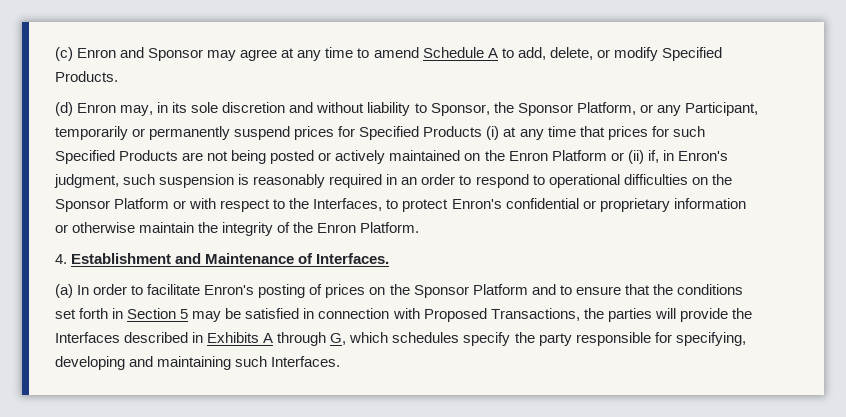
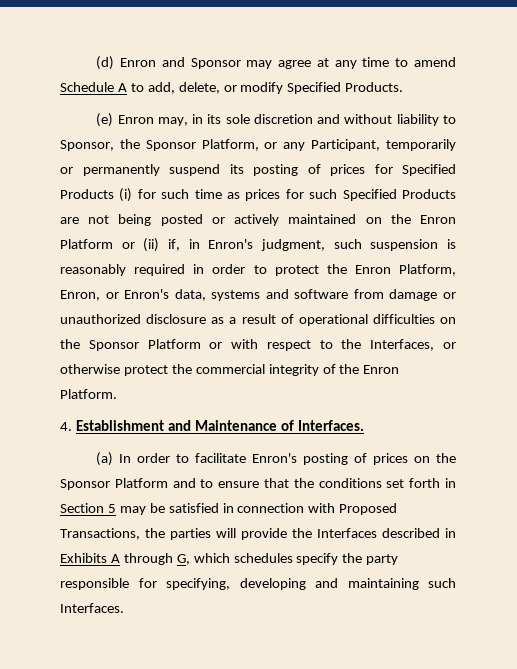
[55,47,73,61] (c) -> [96,56,115,70] (d)
[55,102,73,116] (d) -> [96,113,114,127] (e)
(291, 133) none -> [229,164,321,176] its posting of
[503,126,605,140] at any time that -> [137,189,241,199] for such time as
[401,174,545,188] an order to respond to -> [212,264,456,276] [60,289,456,301] [60,314,294,324] order to protect the Enron Platform, Enron, or Enron's data, systems and software from damage or unauthorized disclosure as a result of
[386,198,746,212] [55,222,219,233] to protect Enron's confidential or proprietary information or otherwise maintain the -> [442,342,456,349] [60,364,265,376] or otherwise protect the commercial

